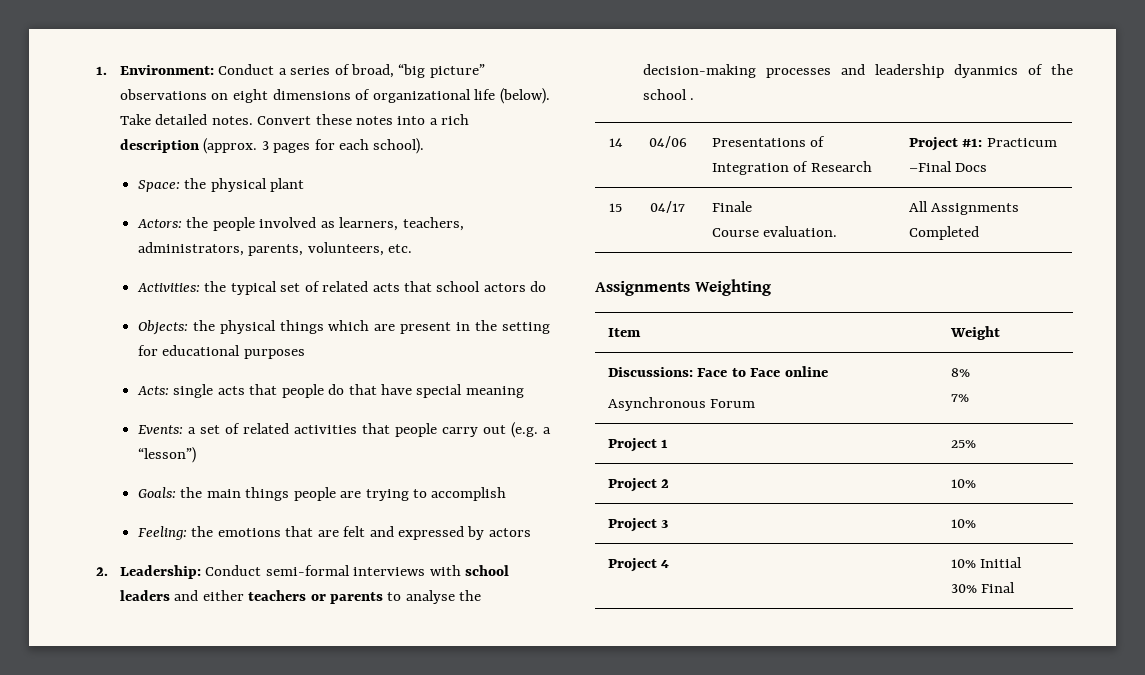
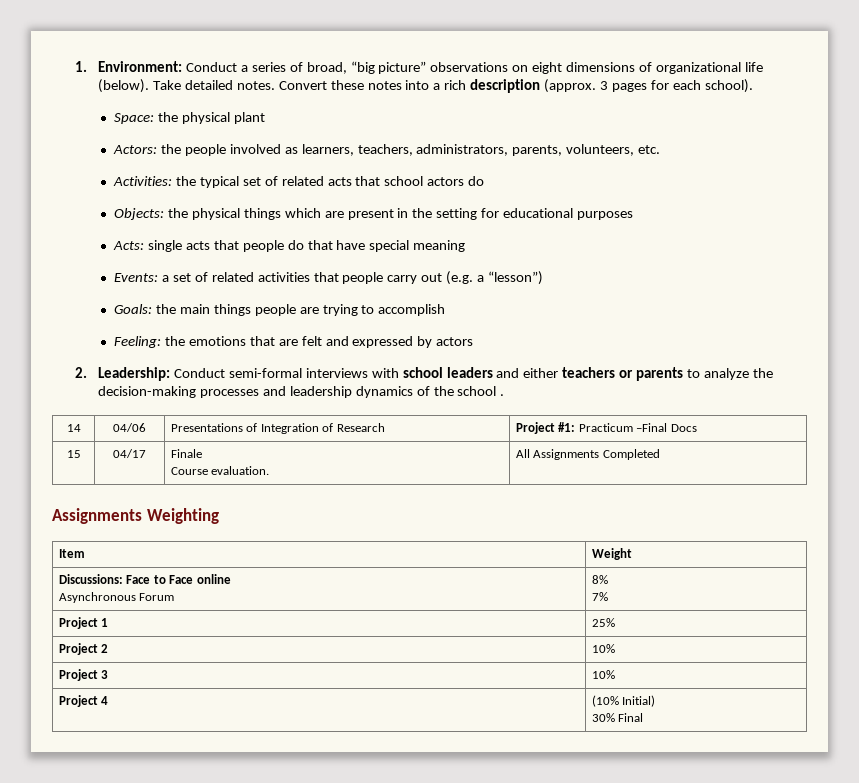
[405,590,455,604] analyse -> [703,368,749,380] analyze
[953,64,1018,78] dyanmics -> [355,386,413,398] dynamics
[950,557,1023,568] 10% Initial -> [591,695,656,707] (10% Initial)

